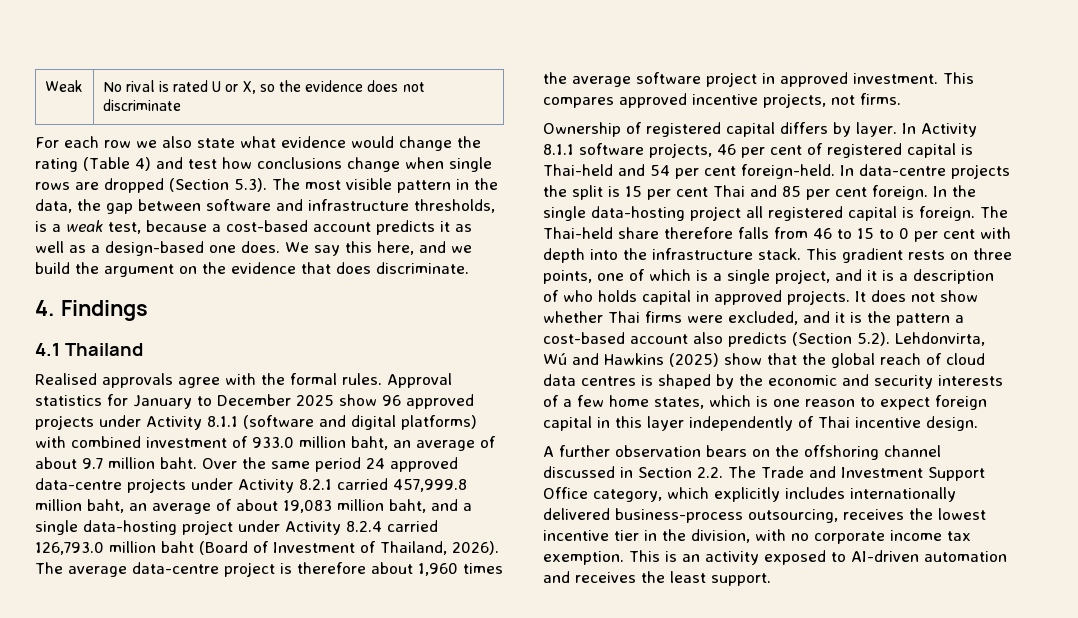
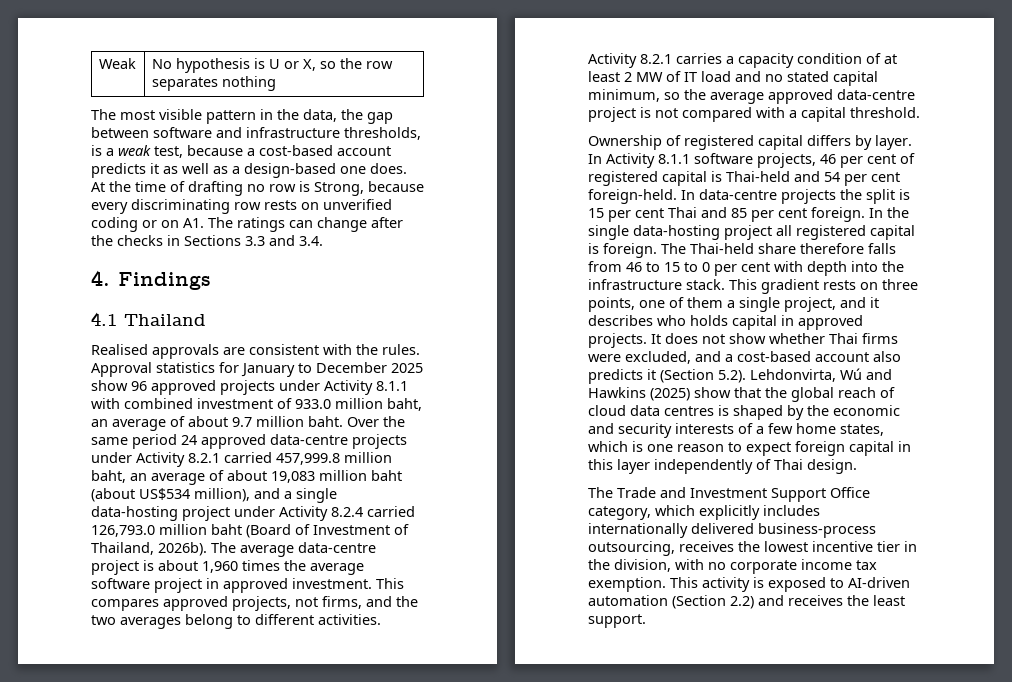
[125,80,209,92] rival is rated -> [175,58,265,73] hypothesis is
[305,80,425,92] [102,99,181,111] [35,136,481,151] [35,157,492,172] [35,178,267,193] evidence does not discriminate // For each row we also state what evidence would change the rating (Table 4) and test how conclusions change when single rows are dropped (Section 5.3). -> [365,61,393,69] [151,76,276,91] row separates nothing //
[285,241,472,256] [35,262,469,277] We say this here, and we build the argument on the evidence that does discriminate. -> [91,181,424,196] [91,199,392,214] [91,217,403,232] [91,235,323,246] At the time of drafting no row is Strong, because every discriminating row rests on unverified coding or on A1. The ratings can change after the checks in Sections 3.3 and 3.4.
[178,377,220,388] agree -> [223,344,319,355] are consistent
[290,373,337,385] formal -> (378, 349) none
[243,415,477,430] (software and digital platforms) -> (408, 386) none
[389,499,426,513] baht, -> [371,470,402,481] [91,488,250,502] baht (about US$534 million),
[452,541,499,555] 2026). -> [158,542,207,556] 2026b).
[297,562,366,574] therefore -> (154, 565) none
[692,94,758,105] incentive -> (228, 603) none
[860,93,901,105] firms. -> [322,596,418,609] [91,614,381,629] [588,53,897,68] [588,71,878,86] [588,89,915,104] [588,107,920,122] firms, and the two averages belong to different activities. Activity 8.2.1 carries a capacity condition of at least 2 MW of IT load and no stated capital minimum, so the average approved data-centre project is not compared with a capital threshold.
[649,269,708,281] which is -> [687,297,723,308] them
[882,269,994,284] [543,290,559,302] is a description of -> [588,315,653,326] describes
[835,311,950,326] it is the pattern -> (721, 356) none
(787, 339) none -> [647,369,656,380] it
[855,417,921,428] incentive -> (803, 464) none
[543,445,941,460] [543,466,723,478] A further observation bears on the offshoring channel discussed in Section 2.2. -> (857, 466) none
[665,551,759,565] is an activity -> [702,577,764,592] activity is
(1007, 556) none -> [672,595,754,609] (Section 2.2)

